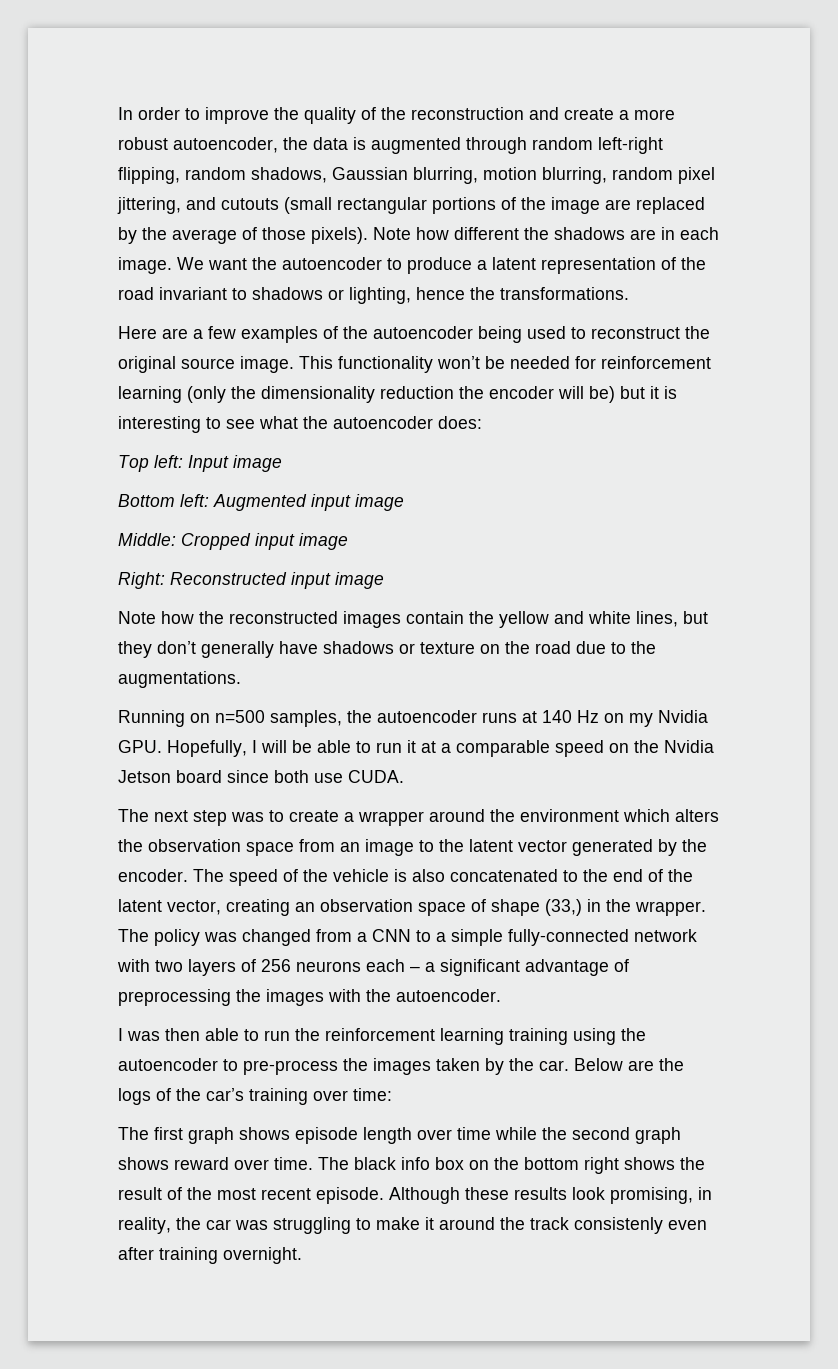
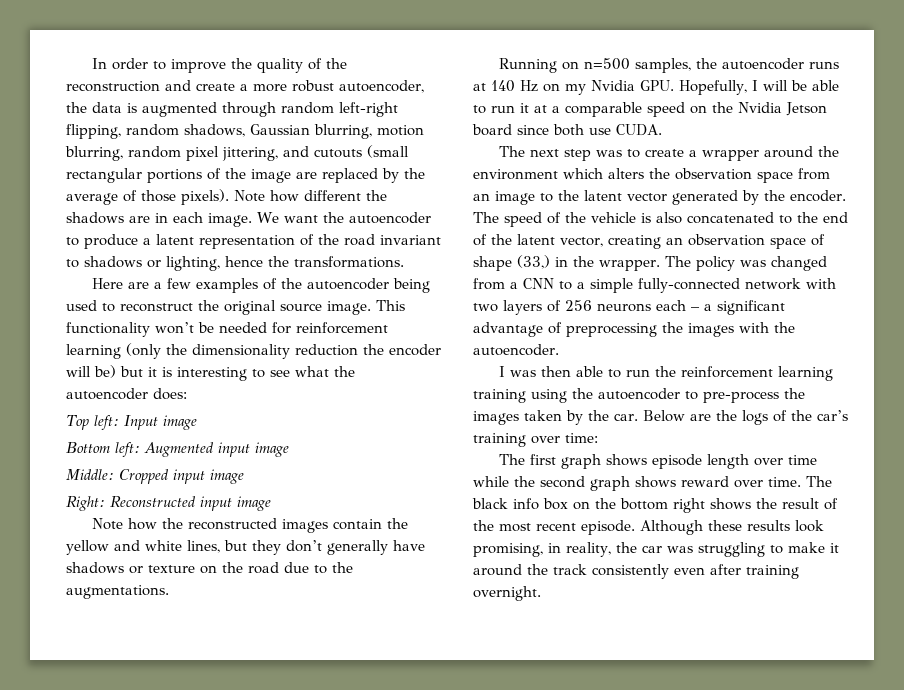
[574,1217,663,1234] consistenly -> [592,564,669,579] consistently

